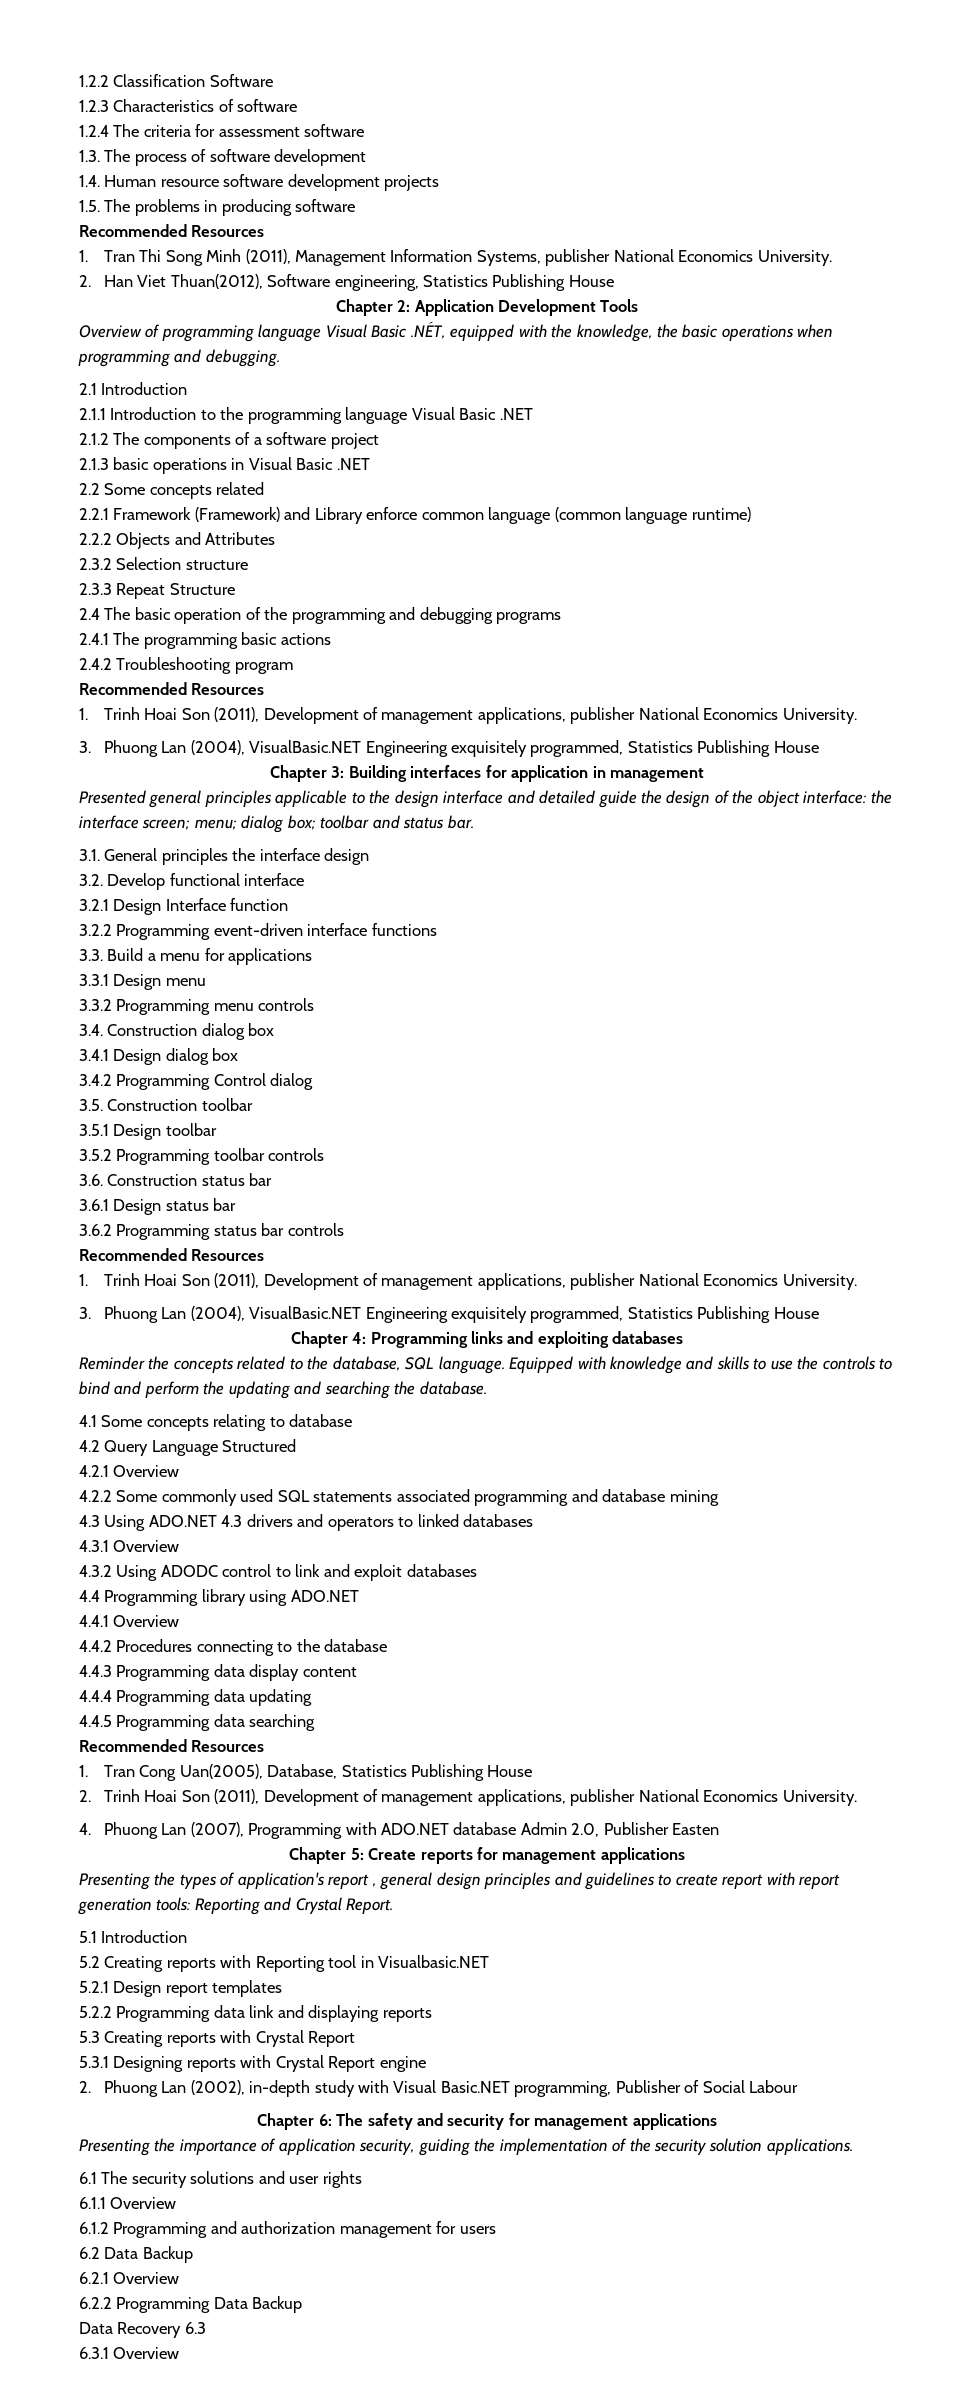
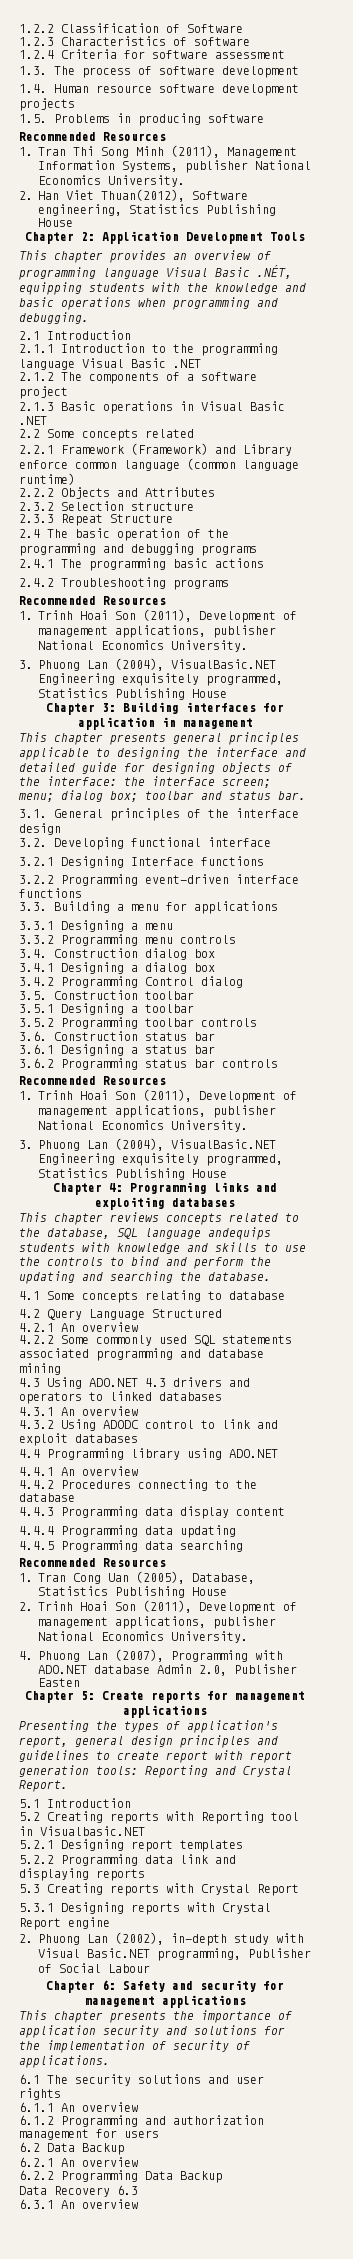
(206, 80) none -> [166,24,180,33] of
[113,124,216,137] The criteria for -> [61,49,208,59] Criteria for software
[304,124,365,137] software -> (285, 54) none
[104,199,200,216] The problems -> [54,114,110,123] Problems
[79,325,142,338] Overview -> [19,250,251,263] This chapter provides an overview
[450,324,678,342] equipped with the knowledge, the -> [19,282,306,295] equipping students with the knowledge and
[113,457,150,470] basic -> [61,401,96,411] Basic
[234,662,293,674] program -> [173,579,229,590] programs
[79,790,146,804] Presented -> [19,732,166,745] This chapter presents
[369,790,439,808] the design -> [117,747,208,759] designing the
[641,790,800,808] the design of the object -> [124,762,292,774] [19,777,40,786] for designing objects of the
(228, 856) none -> [187,809,201,818] of
[107,873,166,890] Develop -> [54,837,124,850] Developing
[113,898,289,915] Design Interface function -> [61,856,264,868] Designing Interface functions
[107,948,144,961] Build -> [54,901,110,913] Building
[113,974,162,990] Design -> [61,920,138,932] Designing a
[113,1049,162,1065] Design -> [61,962,138,974] Designing a
[113,1124,162,1140] Design -> [61,1003,138,1015] Designing a
[113,1199,162,1215] Design -> [61,1044,138,1056] Designing a
[79,1356,170,1370] Reminder the -> [19,1212,159,1225] This chapter reviews
[438,1356,574,1374] language. Equipped -> [145,1227,271,1240] [19,1243,75,1252] language andequips students
[113,1465,180,1477] Overview -> [61,1322,138,1332] An overview
[113,1540,180,1552] Overview -> [61,1406,138,1416] An overview
[113,1615,180,1627] Overview -> [61,1466,138,1476] An overview
[179,1764,263,1779] Uan(2005), -> [108,1571,185,1584] Uan (2005),
[328,1874,377,1889] report , -> [19,1736,68,1748] report,
[113,1981,162,1997] Design -> [61,1839,124,1851] Designing
[336,2113,413,2130] The safety -> [123,1981,165,1992] Safety
[79,2139,150,2156] Presenting -> [19,2010,166,2023] This chapter presents
[359,2138,763,2156] security, guiding the implementation of the security solution -> [103,2025,285,2037] [19,2040,250,2053] security and solutions for the implementation of security of
[110,2197,177,2209] Overview -> [61,2102,138,2112] An overview
[113,2272,180,2284] Overview -> [61,2157,138,2167] An overview
[113,2347,180,2359] Overview -> [61,2199,138,2209] An overview

